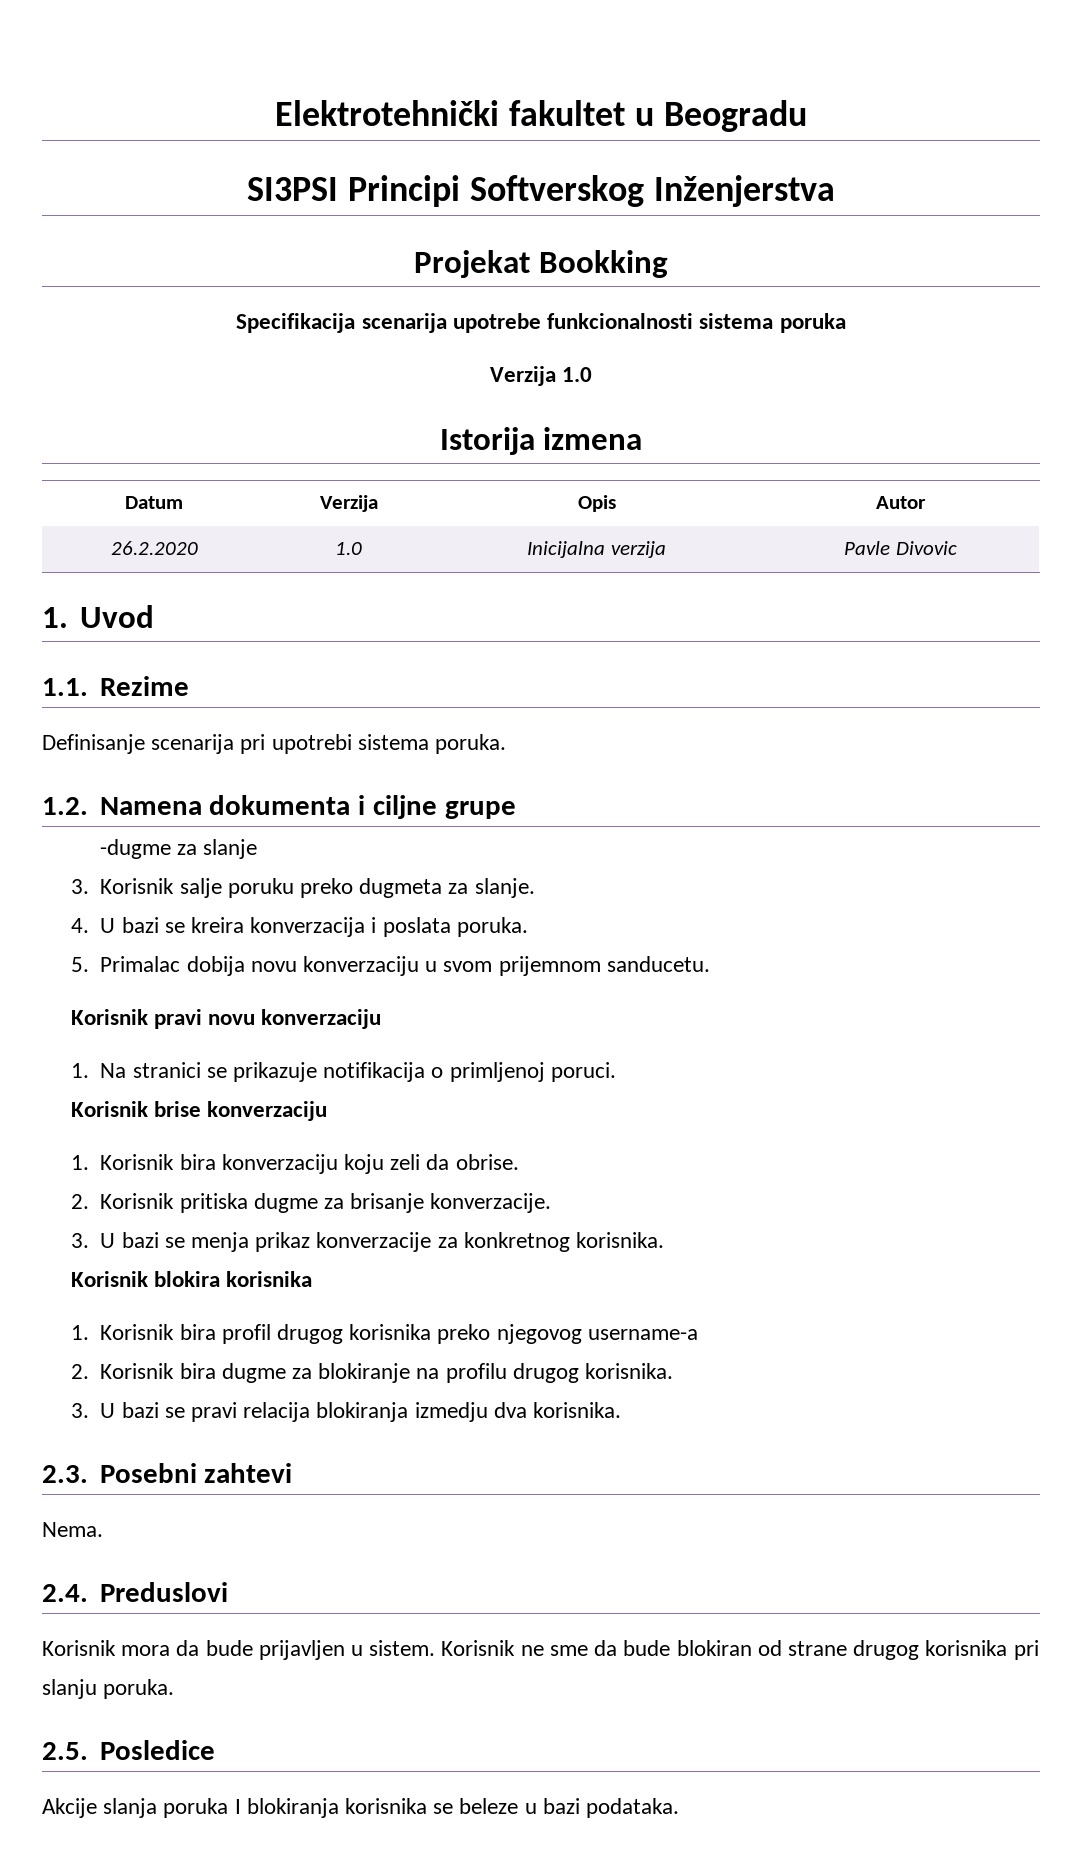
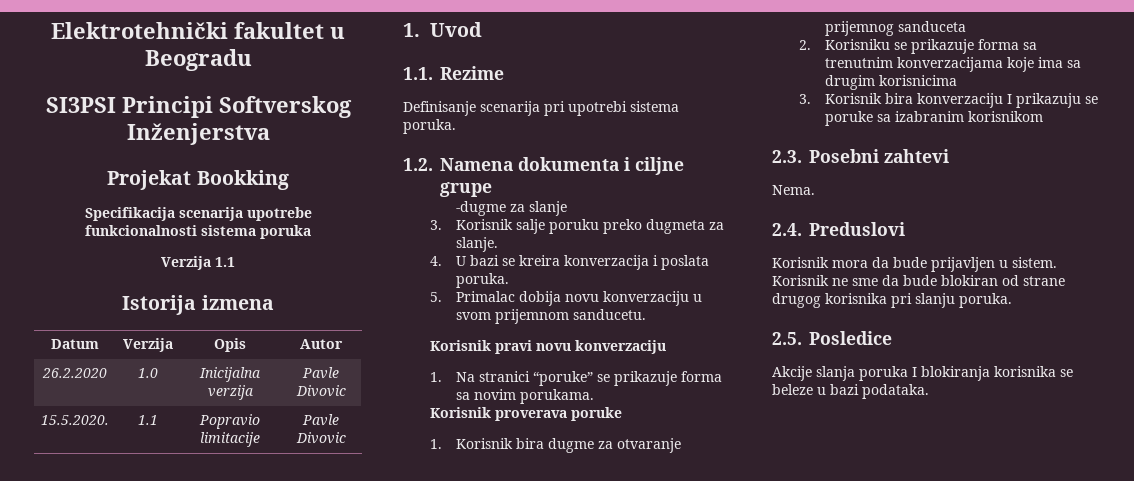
[562,367,593,382] 1.0 -> [215,257,235,267] 1.1
(957, 548) none -> [41,415,109,425] [137,415,158,425] [199,414,260,429] [200,432,260,447] [301,414,339,426] [295,432,346,444] // 15.5.2020. | 1.1 | Popravio limitacije | Pavle Divovic
[206,1062,616,1082] [70,1101,328,1121] [70,1154,519,1174] [70,1193,552,1213] [70,1232,664,1252] [70,1271,313,1287] [70,1324,698,1344] [70,1363,673,1383] [70,1402,621,1422] se prikazuje notifikacija o primljenoj poruci. // Korisnik brise konverzaciju // 1. Korisnik bira konverzaciju koju zeli da obrise. // 2. Korisnik pritiska dugme za brisanje konverzacije. // 3. U bazi se menja prikaz konverzacije za konkretnog korisnika. // Korisnik blokira korisnika // 1. Korisnik bira profil drugog korisnika preko njegovog username-a // 2. Korisnik bira dugme za blokiranje na profilu drugog korisnika. // 3. U bazi se pravi relacija blokiranja izmedju dva korisnika. -> [533,371,723,386] [456,389,595,404] [429,407,622,421] [429,438,682,453] [825,21,967,36] [798,39,1038,54] [825,57,1082,72] [825,75,958,90] [798,93,1099,108] [825,111,1044,126] “poruke” se prikazuje forma sa novim porukama. // Korisnik proverava poruke // 1. Korisnik bira dugme za otvaranje prijemnog sanduceta // 2. Korisniku se prikazuje forma sa trenutnim konverzacijama koje ima sa drugim korisnicima // 3. Korisnik bira konverzaciju I prikazuju se poruke sa izabranim korisnikom

